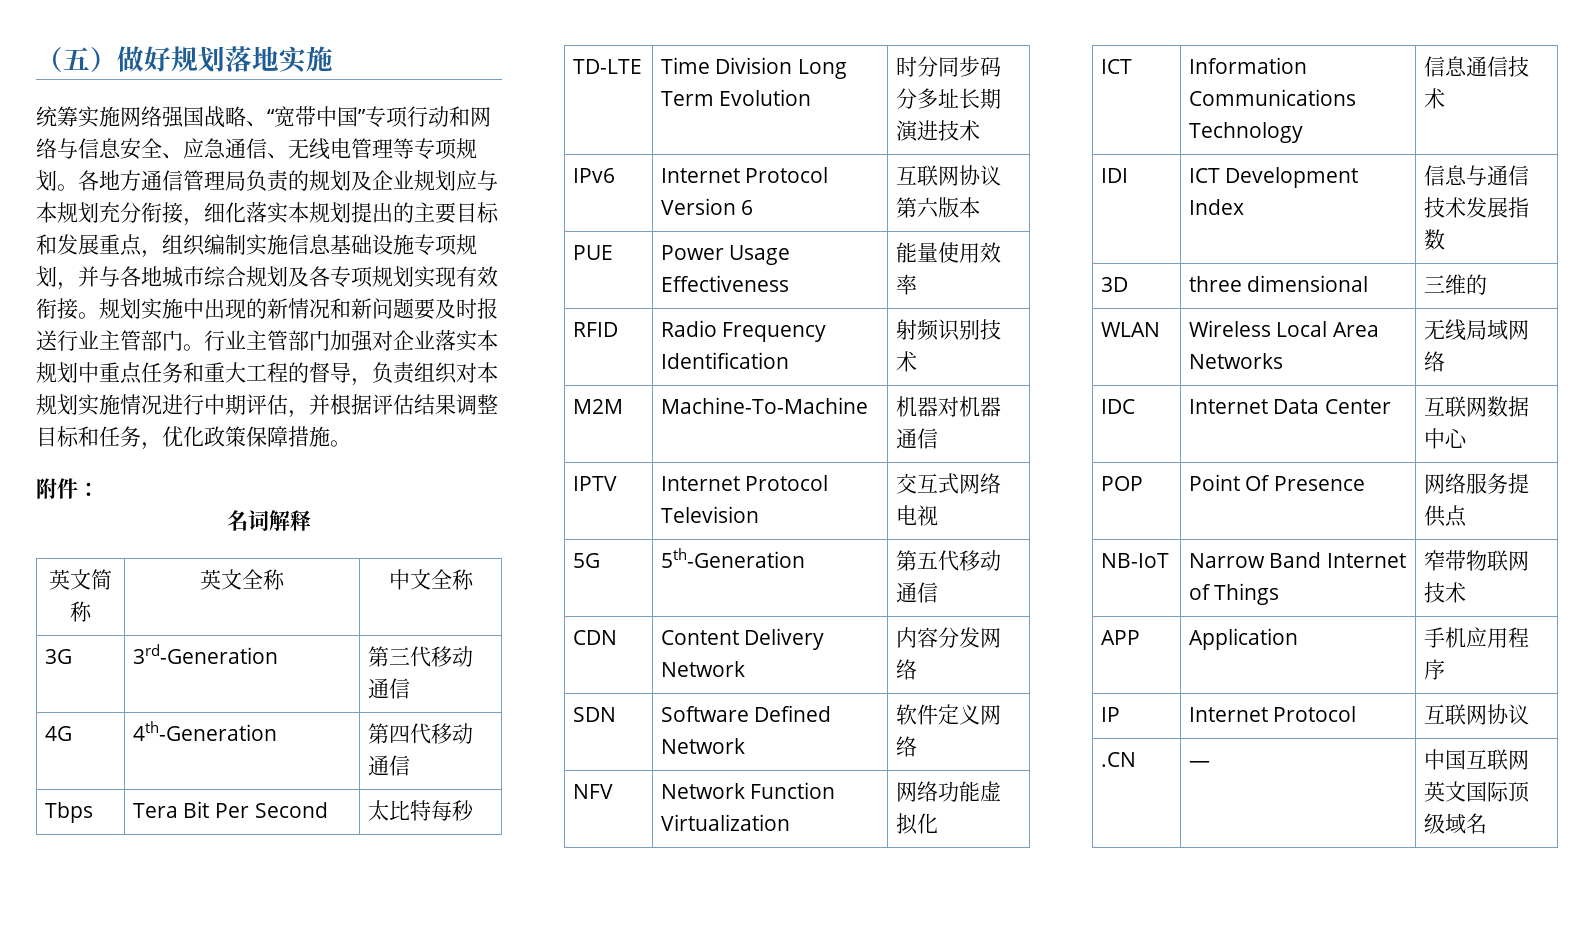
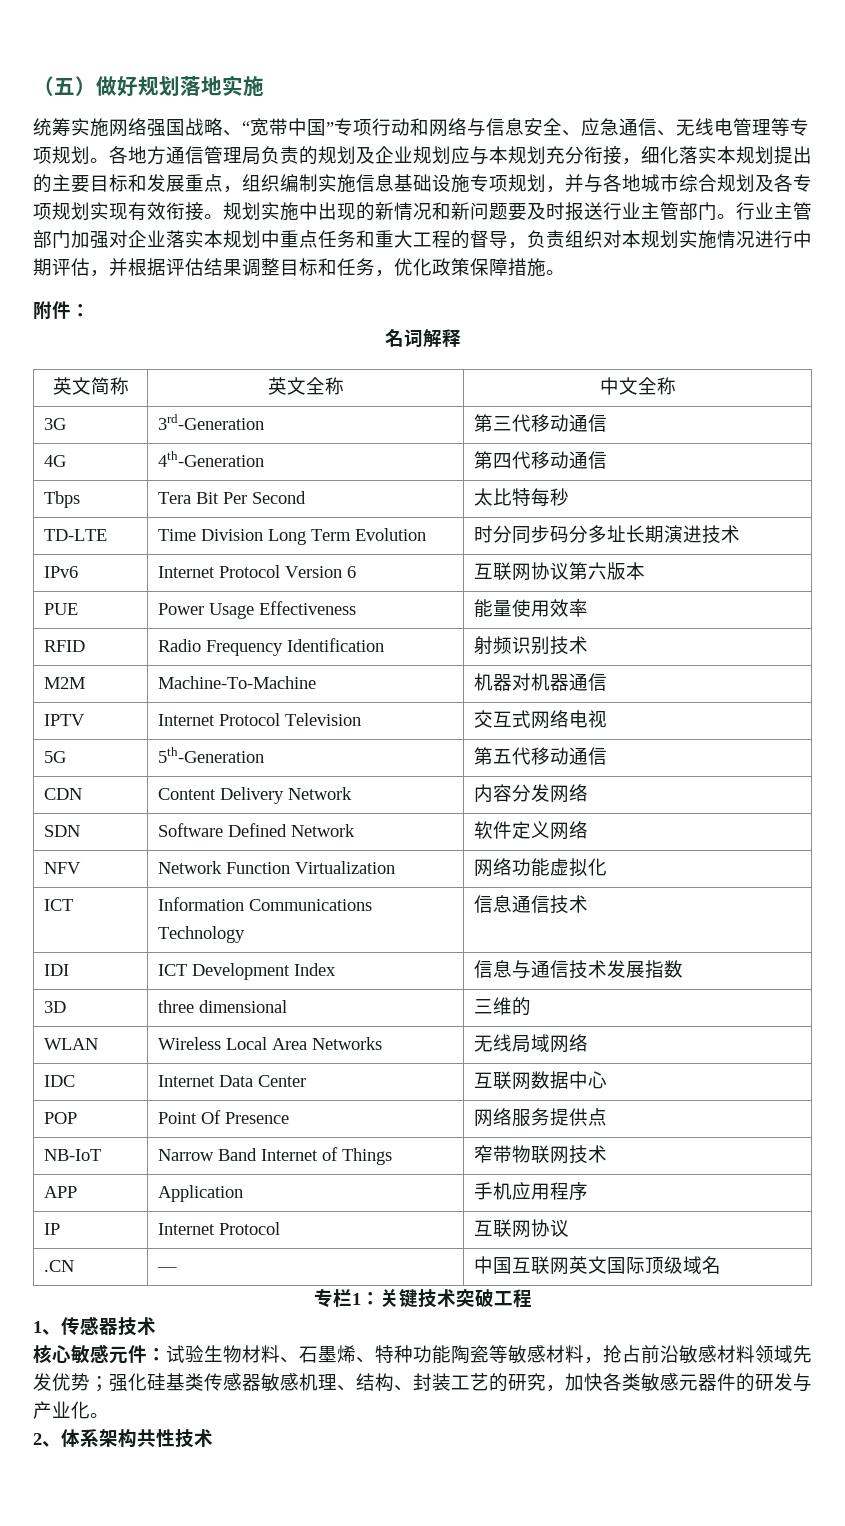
(1487, 823) none -> [313,1288,532,1308] [33,1316,156,1336] [33,1344,812,1364] [33,1373,812,1392] [33,1401,109,1419] [33,1429,213,1448] // 专栏1：关键技术突破工程 // 1、传感器技术 // 核心敏感元件：试验生物材料、石墨烯、特种功能陶瓷等敏感材料，抢占前沿敏感材料领域先发优势；强化硅基类传感器敏感机理、结构、封装工艺的研究，加快各类敏感元器件的研发与产业化。 // 2、体系架构共性技术

